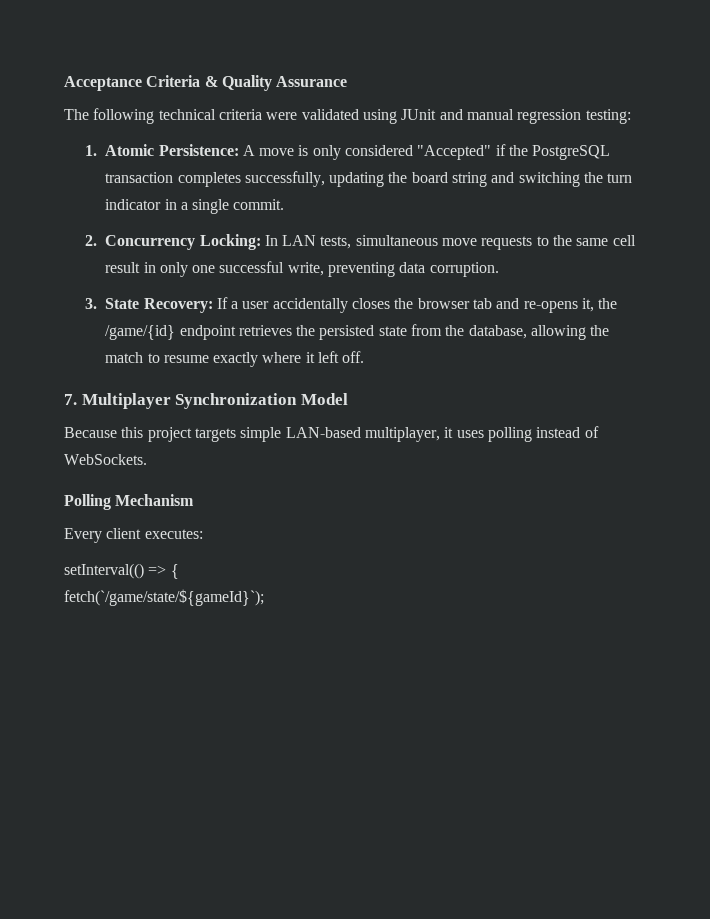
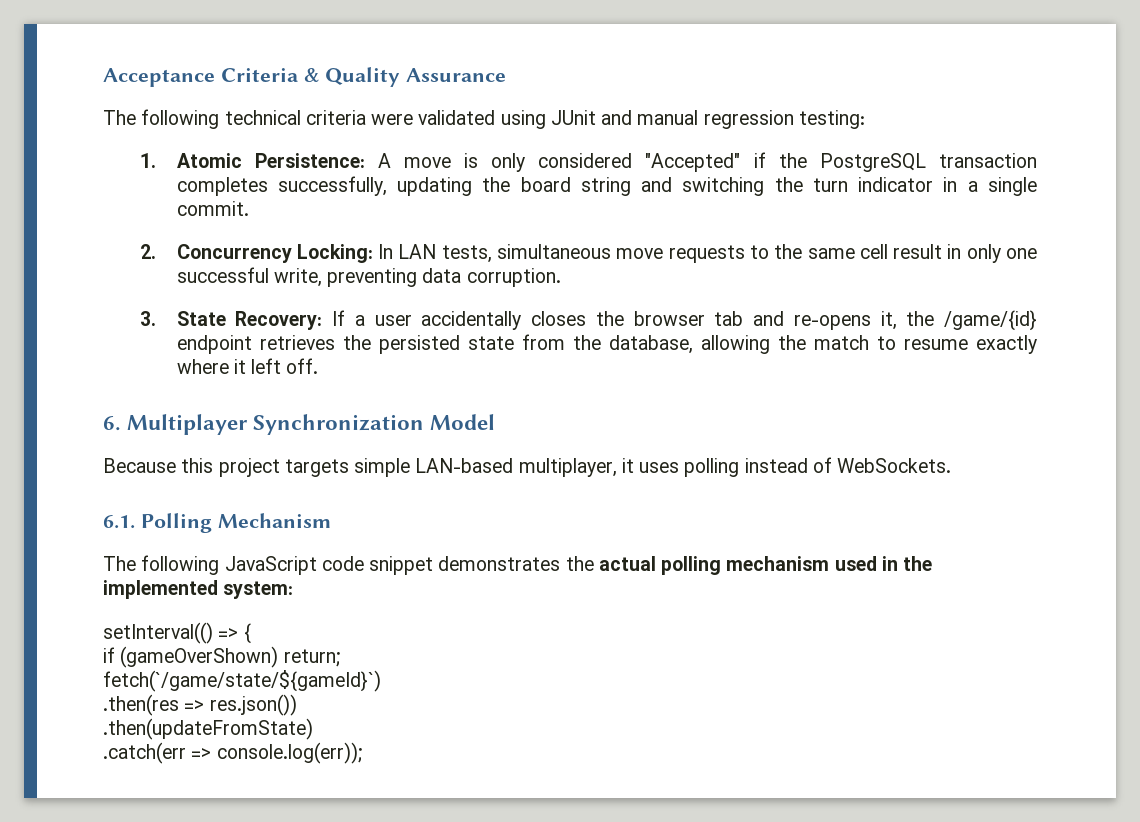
[64,394,77,405] 7. -> [103,416,121,431] 6.
(147, 459) none -> [103,515,135,529] 6.1.
[64,528,203,543] [64,563,179,579] [64,589,264,606] Every client executes: // setInterval(() => { // fetch(`/game/state/${gameId}`); -> [103,555,933,575] [103,580,294,599] [103,622,251,644] [103,646,340,668] [103,670,381,692] [103,694,297,716] [103,718,313,740] [103,742,362,764] The following JavaScript code snippet demonstrates the actual polling mechanism used in the implemented system: // setInterval(() => { // if (gameOverShown) return; // fetch(`/game/state/${gameId}`) // .then(res => res.json()) // .then(updateFromState) // .catch(err => console.log(err));

